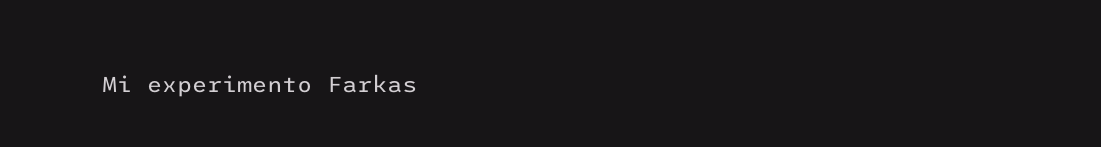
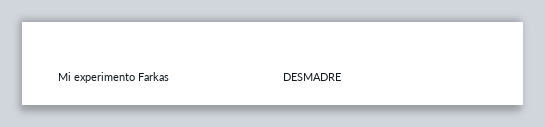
(417, 83) none -> [283,73,341,81] // DESMADRE

